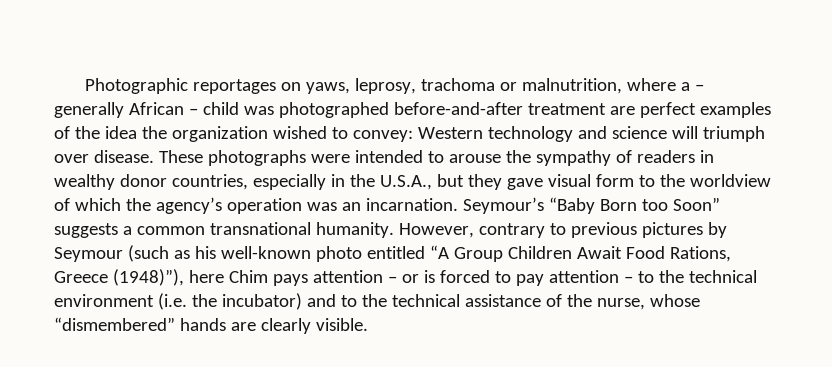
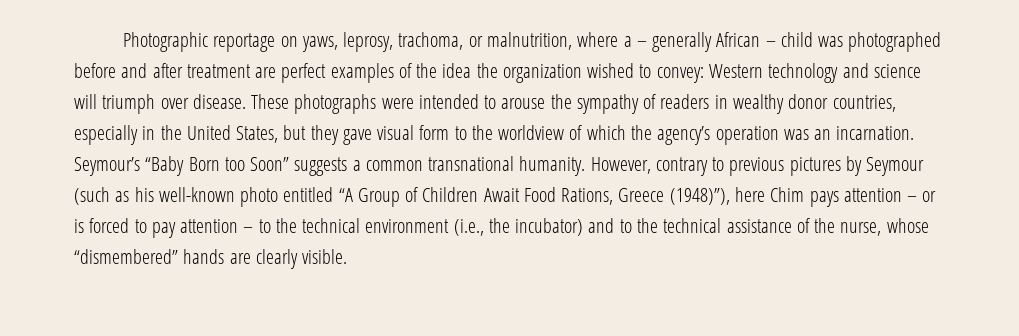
[193,79,277,94] reportages -> [213,33,276,52] reportage
[421,78,496,91] trachoma -> [398,32,464,50] trachoma,
[393,102,523,115] before-and-after -> [74,63,183,78] before and after
[379,175,432,190] U.S.A., -> [186,125,279,143] United States,
(503, 254) none -> [405,187,419,202] of
[157,293,187,310] (i.e. -> [453,219,484,236] (i.e.,

